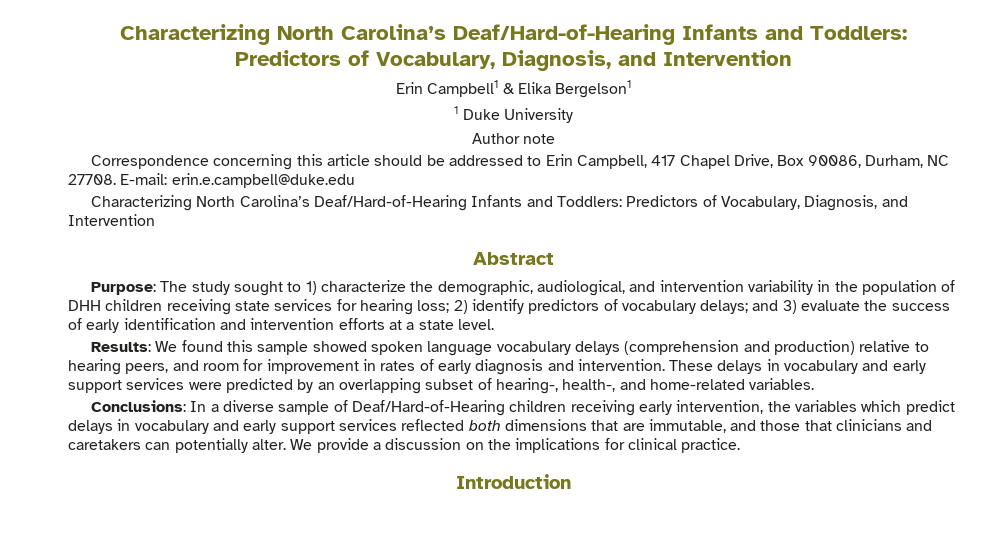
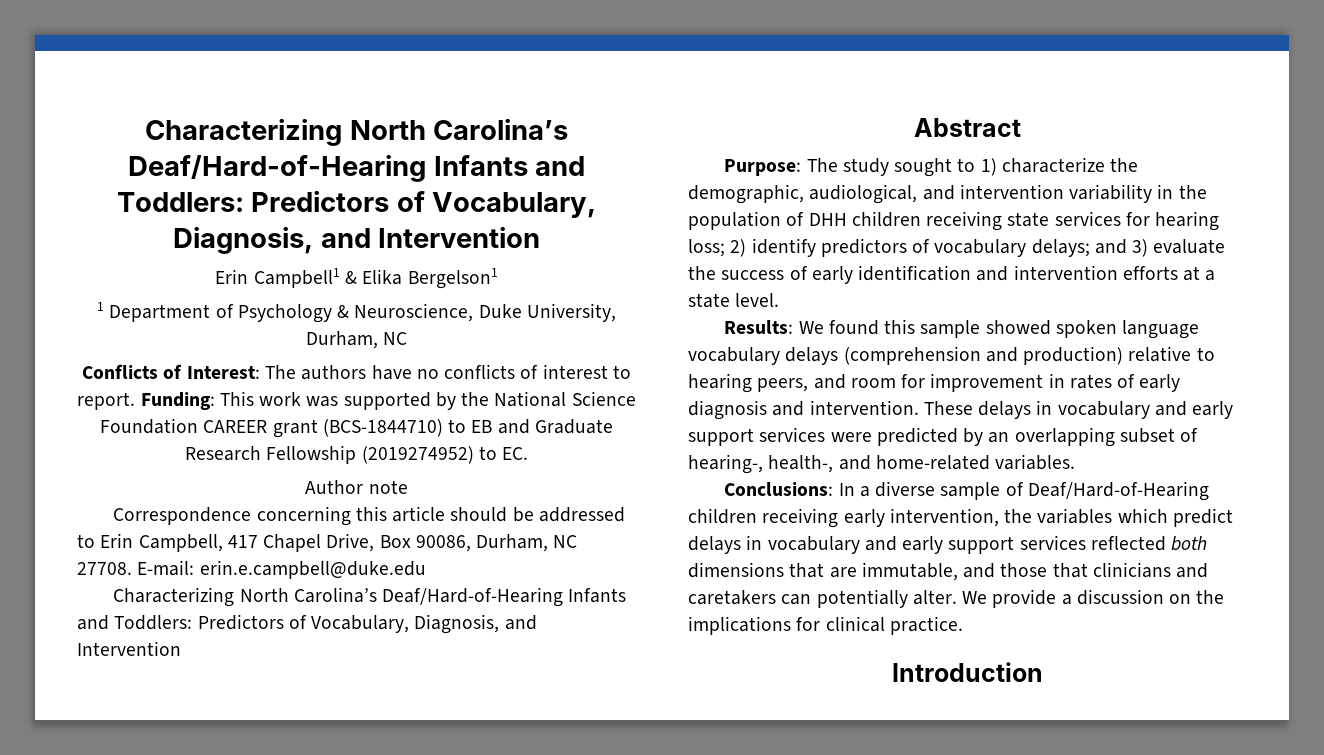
[462,108,573,123] Duke University -> [109,303,616,323] [305,331,408,349] [82,364,631,380] [77,391,636,410] [100,418,613,438] [184,445,529,464] Department of Psychology & Neuroscience, Duke University, Durham, NC // Conflicts of Interest: The authors have no conflicts of interest to report. Funding: This work was supported by the National Science Foundation CAREER grant (BCS-1844710) to EB and Graduate Research Fellowship (2019274952) to EC.

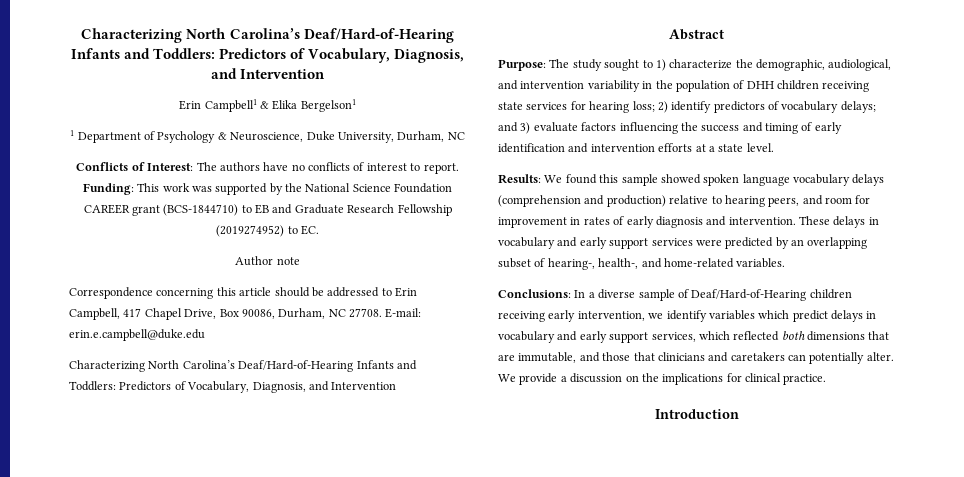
[688,266,785,280] the success -> [581,122,798,134] factors influencing the success and timing
[1004,509,1033,523] the -> [648,310,707,322] we identify
[1019,535,1086,550] services -> [651,331,730,342] services, which

